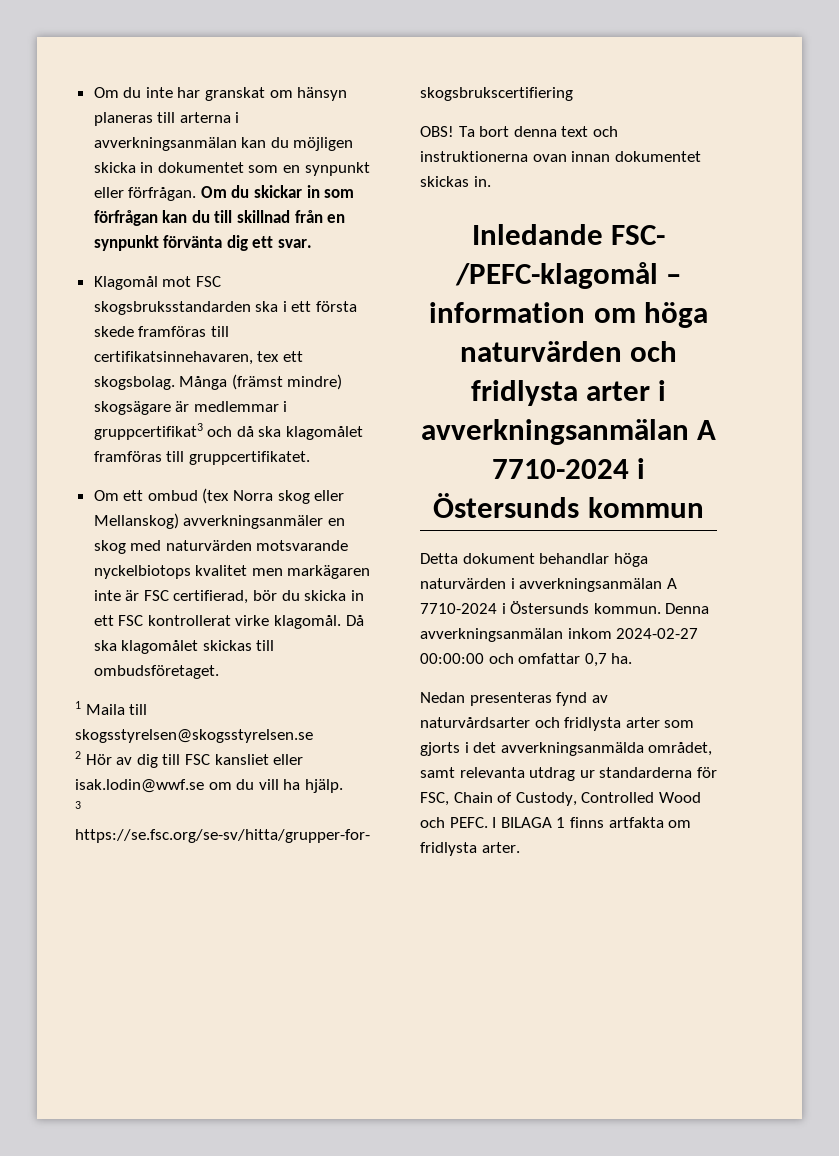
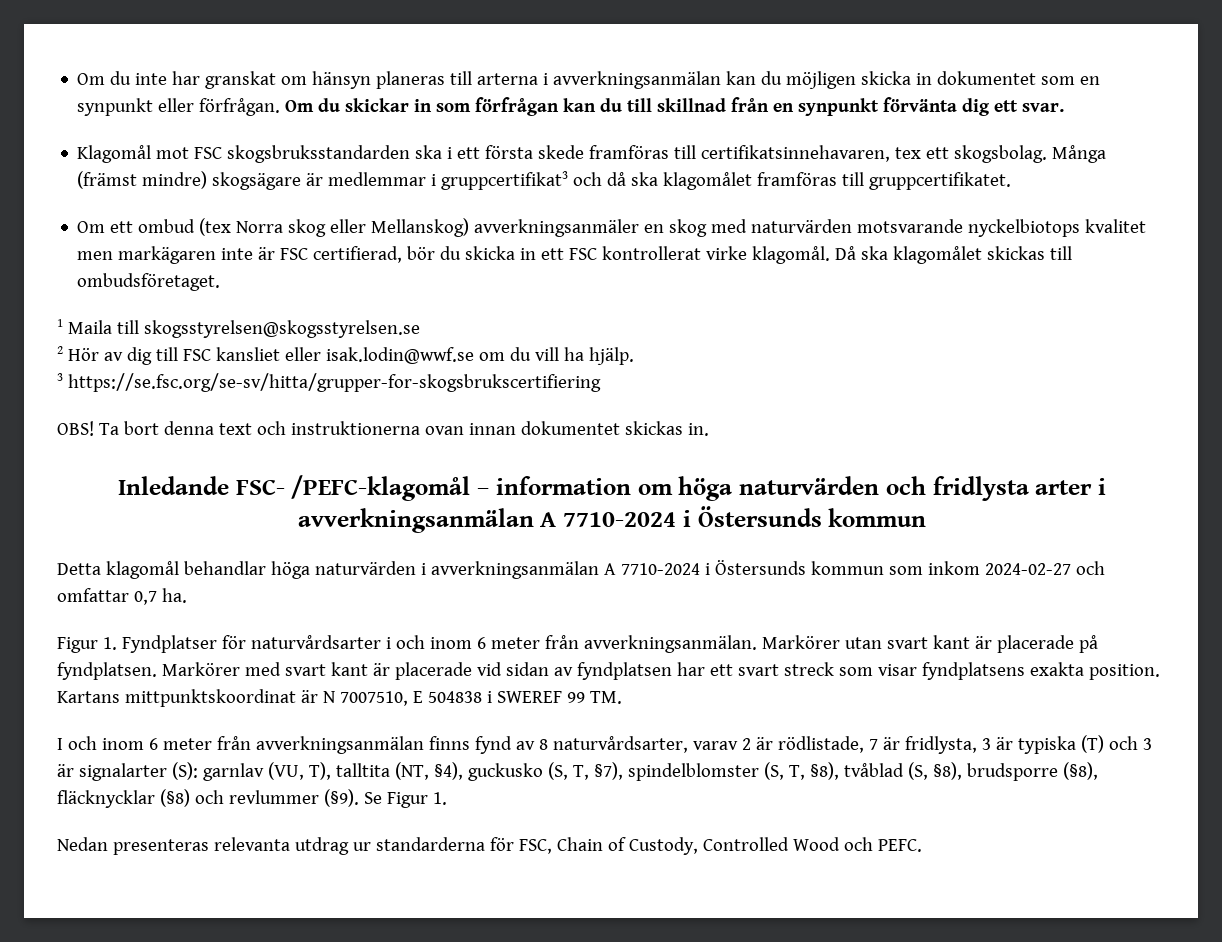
[462,553,535,564] dokument -> [105,561,179,579] klagomål
[593,603,710,614] [420,628,563,642] kommun. Denna avverkningsanmälan -> [810,561,923,575] kommun som
[420,653,484,664] 00:00:00 -> (1071, 569) none
[420,692,608,706] [420,717,695,731] [420,742,713,756] [420,767,455,778] Nedan presenteras fynd av naturvårdsarter och fridlysta arter som gjorts i det avverkningsanmälda området, samt -> [57,635,1098,653] [57,662,1160,680] [57,689,622,707] [57,735,1152,754] [57,762,1098,781] [57,789,447,808] [57,837,209,855] Figur 1. Fyndplatser för naturvårdsarter i och inom 6 meter från avverkningsanmälan. Markörer utan svart kant är placerade på fyndplatsen. Markörer med svart kant är placerade vid sidan av fyndplatsen har ett svart streck som visar fyndplatsens exakta position. Kartans mittpunktskoordinat är N 7007510, E 504838 i SWEREF 99 TM. // I och inom 6 meter från avverkningsanmälan finns fynd av 8 naturvårdsarter, varav 2 är rödlistade, 7 är fridlysta, 3 är typiska (T) och 3 är signalarter (S): garnlav (VU, T), talltita (NT, §4), guckusko (S, T, §7), spindelblomster (S, T, §8), tvåblad (S, §8), brudsporre (§8), fläcknycklar (§8) och revlummer (§9). Se Figur 1. // Nedan presenteras
[492,817,692,828] [420,842,520,856] I BILAGA 1 finns artfakta om fridlysta arter. -> (922, 845) none

